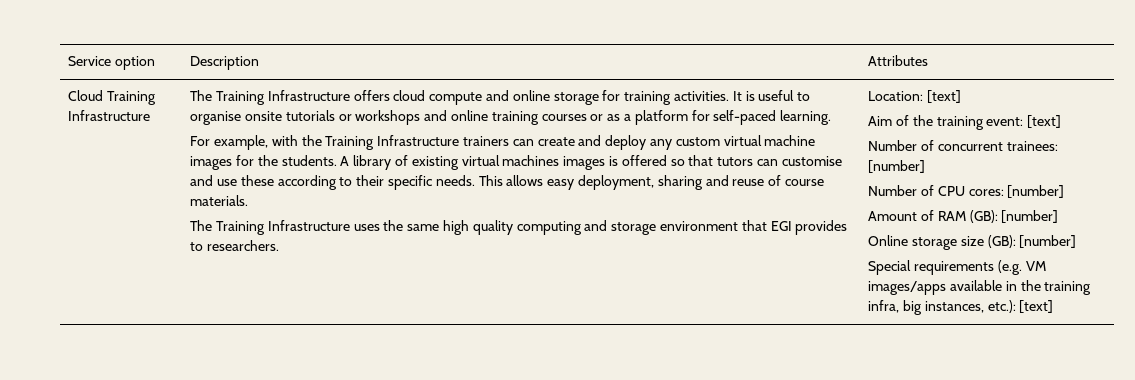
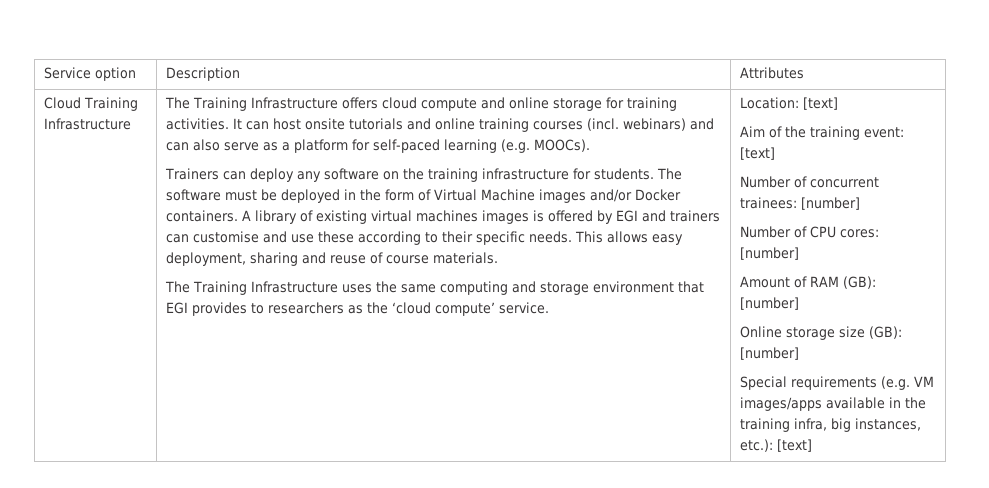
[745,90,811,101] [190,110,604,125] is useful to organise onsite tutorials or workshops and online training courses or -> [246,118,715,132] [166,139,260,151] can host onsite tutorials and online training courses (incl. webinars) and can also serve
[780,110,832,125] [190,135,816,150] [190,155,337,170] learning. // For example, with the Training Infrastructure trainers can create and deploy any custom virtual machine images for the students. -> [444,139,591,153] [165,168,683,182] [166,189,682,203] [166,210,239,222] learning (e.g. MOOCs). // Trainers can deploy any software on the training infrastructure for students. The software must be deployed in the form of Virtual Machine images and/or Docker containers.
[670,155,754,166] so that tutors -> [597,210,721,224] by EGI and trainers
[443,220,513,235] high quality -> (437, 288) none
[207,240,280,251] researchers. -> [268,302,550,316] researchers as the ‘cloud compute’ service.

